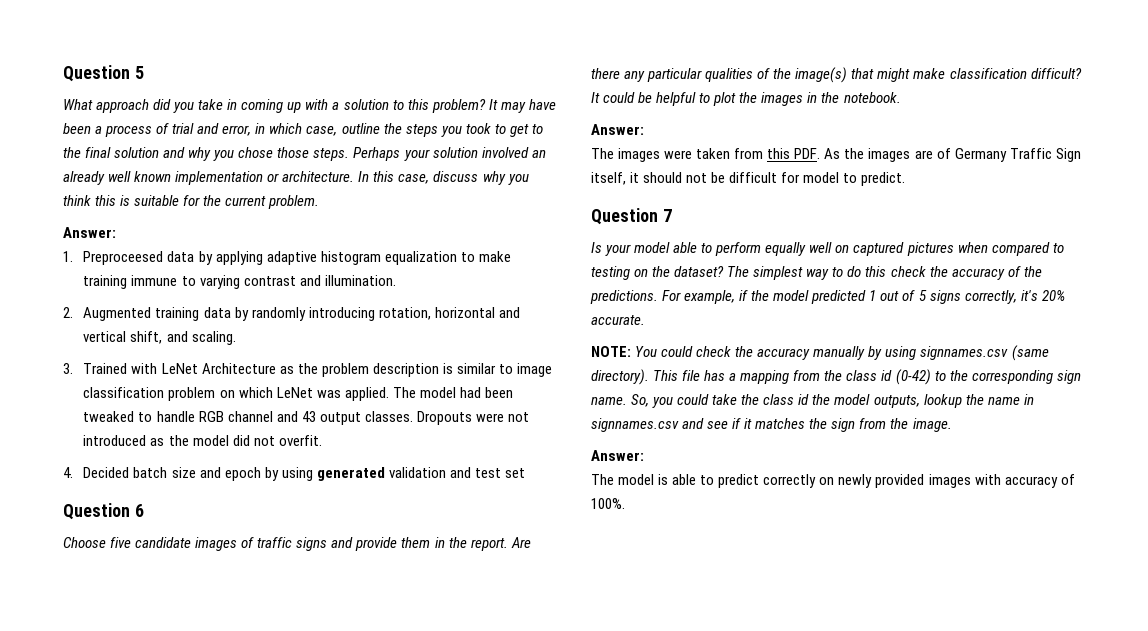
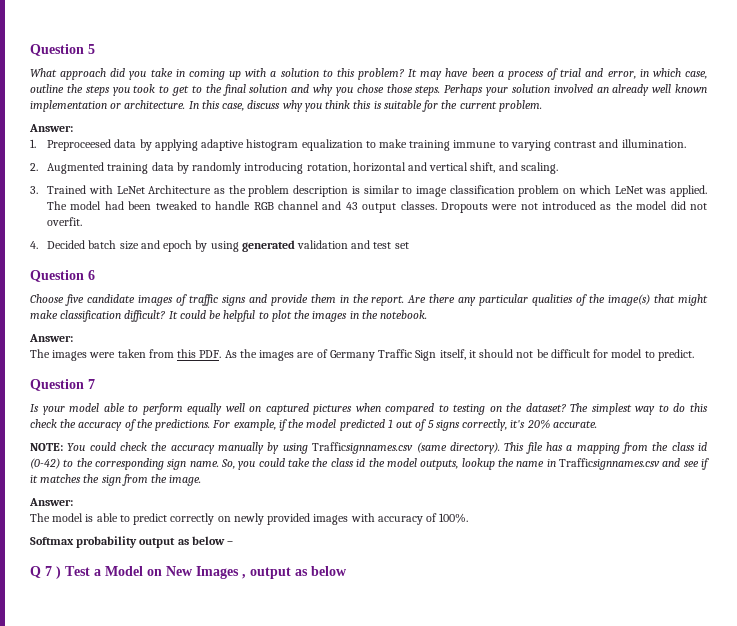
[920,346,1009,360] signnames.csv -> [312,442,414,454] Trafficsignnames.csv
[591,418,679,432] signnames.csv -> [558,458,660,470] Trafficsignnames.csv
(625, 503) none -> [30,536,234,548] [30,566,347,579] // Softmax probability output as below – // Q 7 ) Test a Model on New Images , output as below

